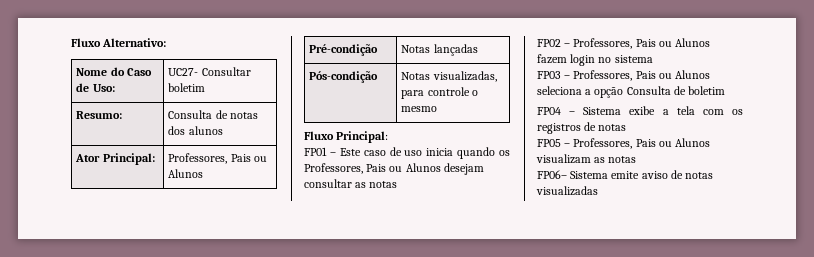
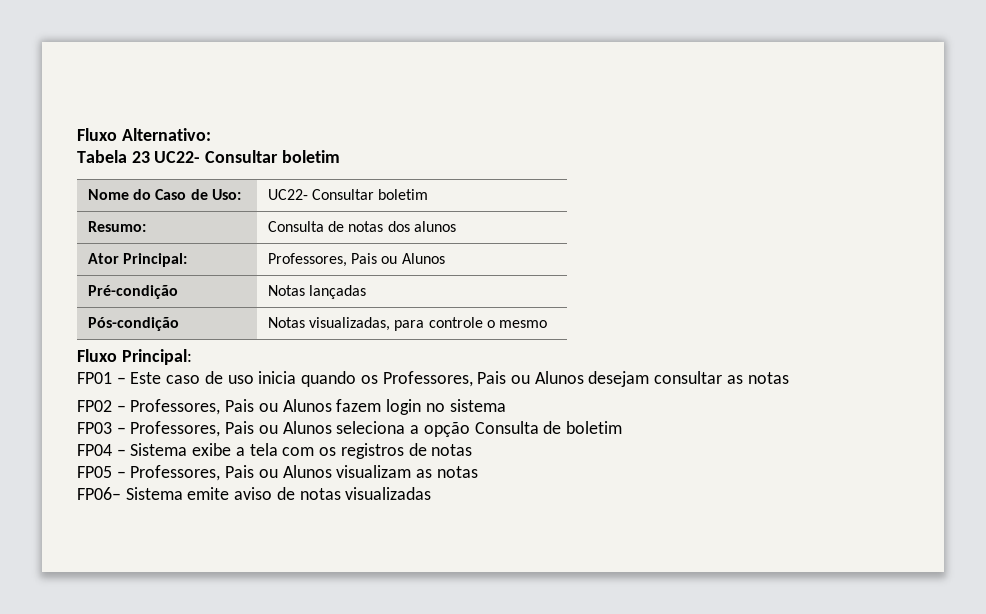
(167, 42) none -> [77,150,340,163] // Tabela 23 UC22- Consultar boletim
[168,68,199,76] UC27- -> [267,189,308,200] UC22-

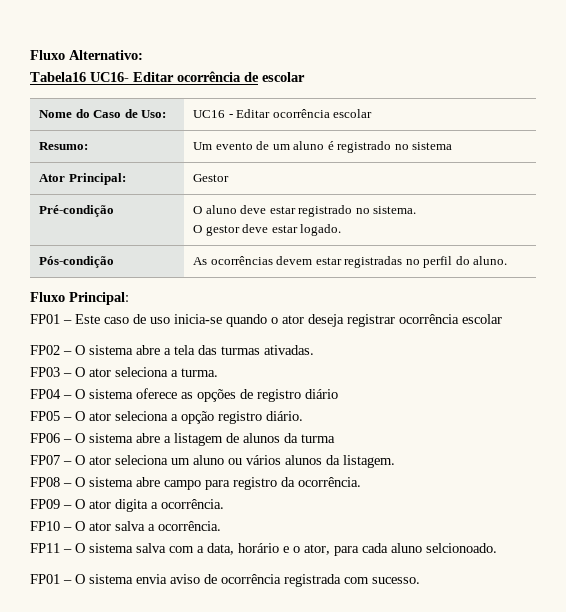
[77,150,340,163] Tabela 23 UC22- Consultar boletim -> [30,71,305,82] Tabela16 UC16- Editar ocorrência de escolar
[267,189,429,200] [87,221,146,232] [267,221,457,232] [87,253,188,267] [267,253,445,267] [87,285,178,299] [267,285,367,299] [87,317,179,331] [267,317,548,331] UC22- Consultar boletim // Resumo: | Consulta de notas dos alunos // Ator Principal: | Professores, Pais ou Alunos // Pré-condição | Notas lançadas // Pós-condição | Notas visualizadas, para controle o mesmo -> [193,109,373,118] [39,142,89,150] [193,141,453,153] [39,173,126,185] [193,174,230,182] [39,205,115,217] [193,205,417,217] [193,224,342,236] [39,256,115,268] [193,256,508,268] UC16 - Editar ocorrência escolar // Resumo: | Um evento de um aluno é registrado no sistema // Ator Principal: | Gestor // Pré-condição | O aluno deve estar registrado no sistema. // O gestor deve estar logado. // Pós-condição | As ocorrências devem estar registradas no perfil do aluno.
[258,371,789,387] [77,399,506,415] [77,421,622,437] [77,443,473,459] [77,465,478,481] [77,487,432,500] inicia quando os Professores, Pais ou Alunos desejam consultar as notas // FP02 – Professores, Pais ou Alunos fazem login no sistema // FP03 – Professores, Pais ou Alunos seleciona a opção Consulta de boletim // FP04 – Sistema exibe a tela com os registros de notas // FP05 – Professores, Pais ou Alunos visualizam as notas // FP06– Sistema emite aviso de notas visualizadas -> [174,314,502,327] [30,345,314,355] [30,367,218,377] [30,388,338,402] [30,411,303,424] [30,433,335,446] [30,455,395,468] [30,477,361,490] [30,499,224,512] [30,521,221,531] [30,543,497,556] [30,574,420,587] inicia-se quando o ator deseja registrar ocorrência escolar // FP02 – O sistema abre a tela das turmas ativadas. // FP03 – O ator seleciona a turma. // FP04 – O sistema oferece as opções de registro diário // FP05 – O ator seleciona a opção registro diário. // FP06 – O sistema abre a listagem de alunos da turma // FP07 – O ator seleciona um aluno ou vários alunos da listagem. // FP08 – O sistema abre campo para registro da ocorrência. // FP09 – O ator digita a ocorrência. // FP10 – O ator salva a ocorrência. // FP11 – O sistema salva com a data, horário e o ator, para cada aluno selcionoado. // FP01 – O sistema envia aviso de ocorrência registrada com sucesso.

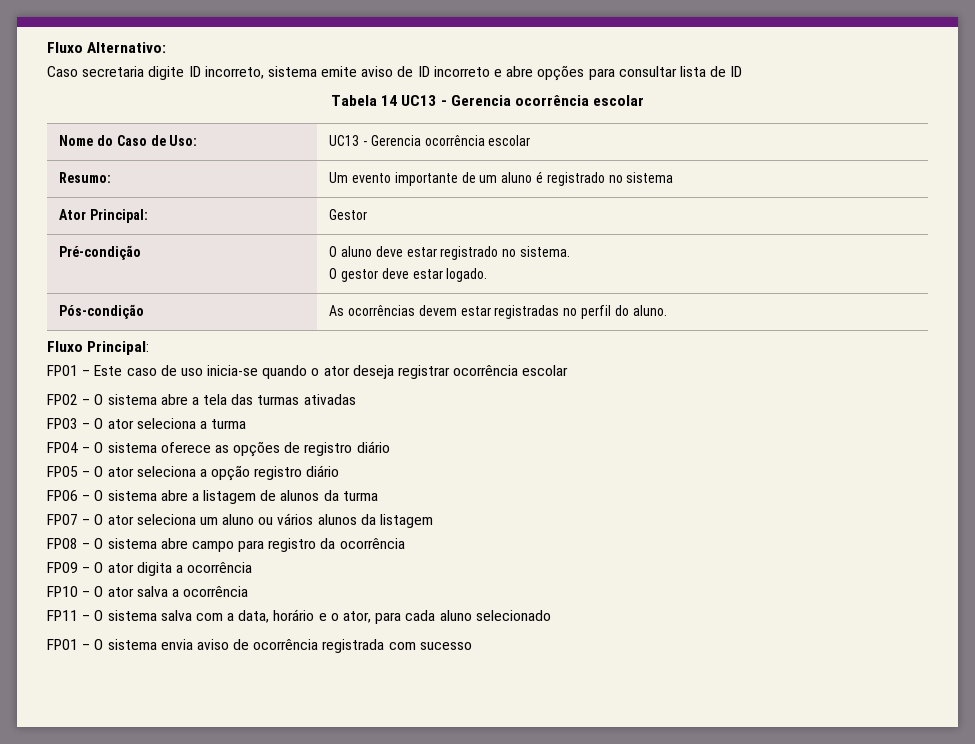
[30,71,259,82] Tabela16 UC16- Editar ocorrência de -> [47,65,743,81] [330,95,589,106] Caso secretaria digite ID incorreto, sistema emite aviso de ID incorreto e abre opções para consultar lista de ID // Tabela 14 UC13 - Gerencia ocorrência
[193,109,271,118] UC16 - Editar -> [329,135,421,146] UC13 - Gerencia
(253, 146) none -> [394,172,458,186] importante
[264,345,314,355] ativadas. -> [303,394,356,405] ativadas
[181,368,218,377] turma. -> [211,419,247,429] turma
[266,411,303,421] diário. -> [306,465,340,477] diário
[343,455,395,468] listagem. -> [380,514,434,528] listagem
[298,477,361,487] ocorrência. -> [339,538,405,549] ocorrência
[161,499,224,509] ocorrência. -> [187,562,253,573] ocorrência
[158,521,221,531] ocorrência. -> [183,586,249,597] ocorrência
[426,543,497,553] selcionoado. -> [475,610,551,621] selecionado
[372,577,420,584] sucesso. -> [419,642,472,650] sucesso

